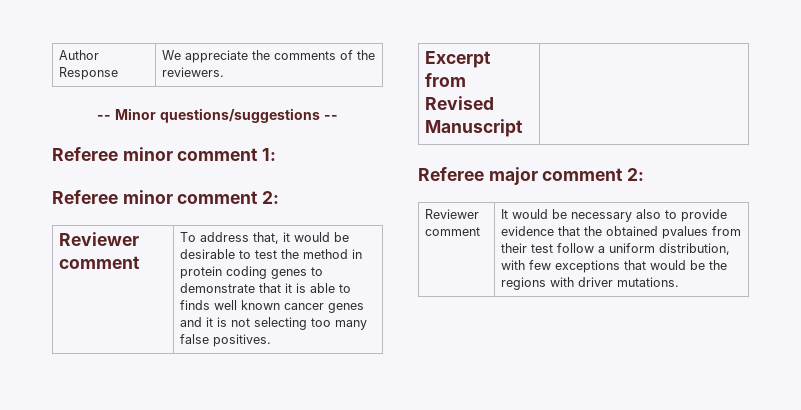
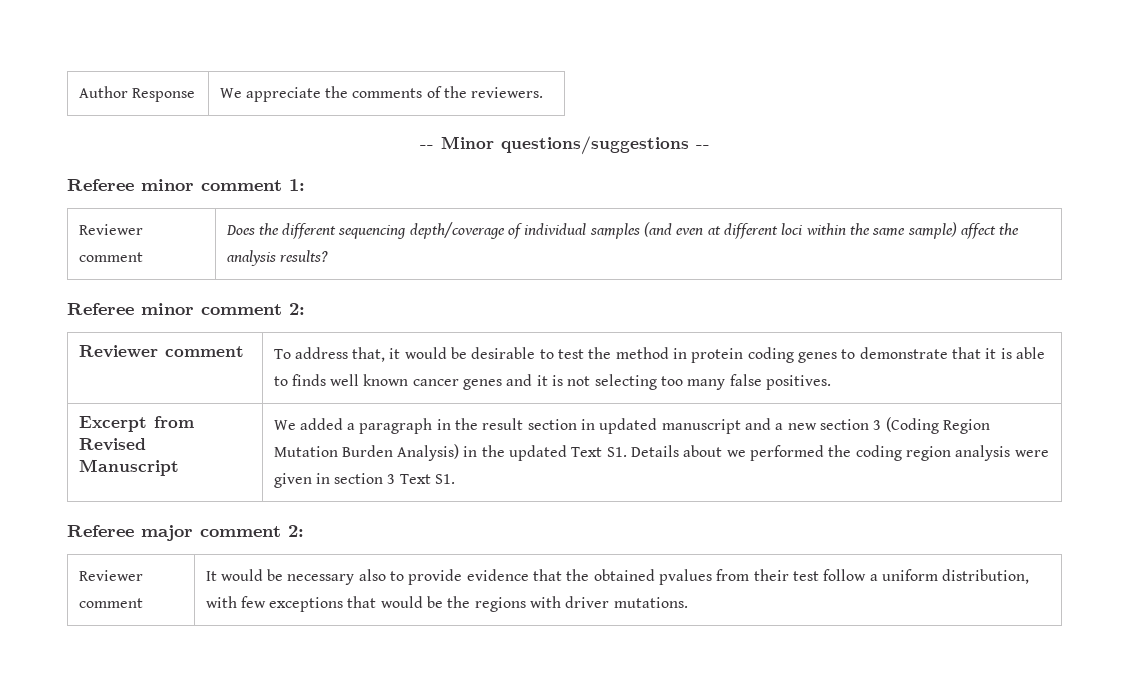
(277, 154) none -> [78,224,143,235] [78,252,143,262] [225,222,1020,239] [226,250,328,266] // Reviewer comment | Does the different sequencing depth/coverage of individual samples (and even at different loci within the same sample) affect the analysis results?
(524, 128) none -> [273,417,990,434] [273,444,1049,461] [273,473,456,488] We added a paragraph in the result section in updated manuscript and a new section 3 (Coding Region Mutation Burden Analysis) in the updated Text S1. Details about we performed the coding region analysis were given in section 3 Text S1.

